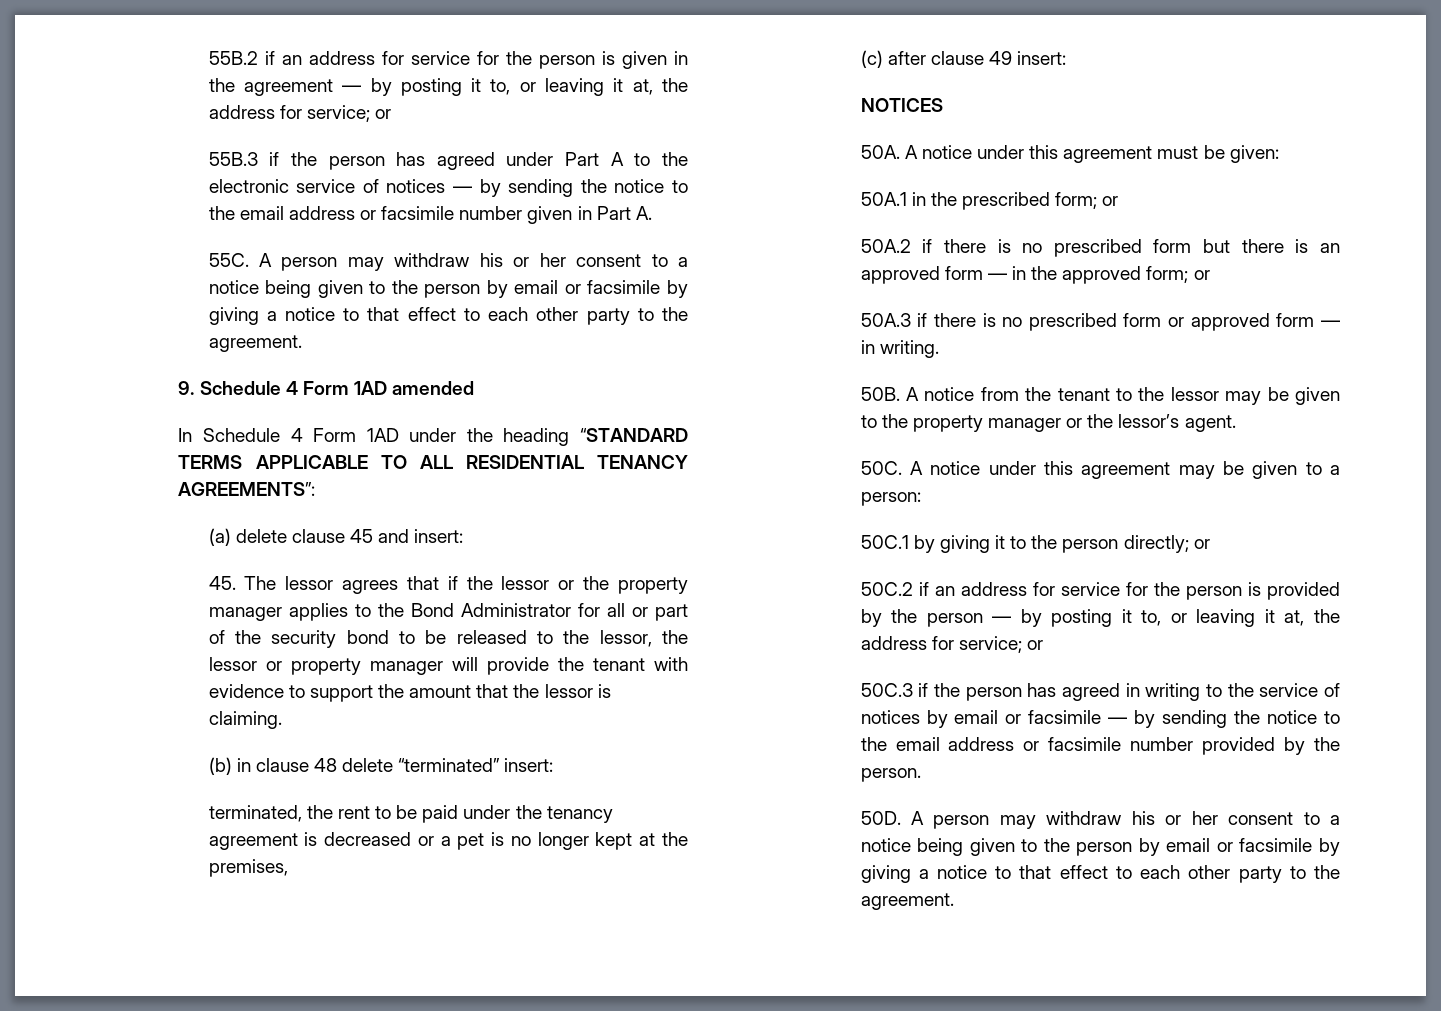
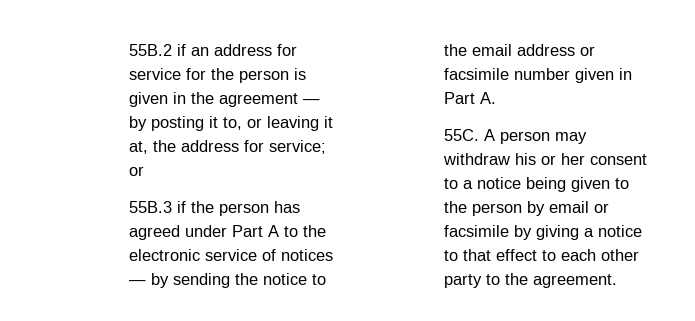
[178,381,475,395] [178,428,688,446] [178,455,688,469] [178,482,316,496] [208,528,464,546] [208,576,689,594] [208,603,688,621] [208,630,689,648] [208,657,688,675] [208,684,611,702] [208,711,282,729] [208,757,554,775] [208,805,613,823] [208,832,688,850] [208,859,288,877] [860,50,1067,68] [860,98,943,112] [860,145,1279,163] [860,192,1119,210] [860,239,1341,257] [860,266,1210,284] [860,313,1340,331] [860,340,939,358] [860,387,1340,405] [860,414,1236,432] [860,461,1340,479] [860,492,921,506] [860,535,1210,553] [860,582,1340,600] [860,609,1341,627] [860,636,1044,653] [860,683,1340,701] [860,710,1340,728] [860,737,1340,755] [860,768,921,782] [860,811,1340,829] [860,838,1340,856] [860,865,1340,883] [860,893,954,910] // 9. Schedule 4 Form 1AD amended // In Schedule 4 Form 1AD under the heading “STANDARD TERMS APPLICABLE TO ALL RESIDENTIAL TENANCY AGREEMENTS”: // (a) delete clause 45 and insert: // 45. The lessor agrees that if the lessor or the property manager applies to the Bond Administrator for all or part of the security bond to be released to the lessor, the lessor or property manager will provide the tenant with evidence to support the amount that the lessor is claiming. // (b) in clause 48 delete “terminated” insert: // terminated, the rent to be paid under the tenancy agreement is decreased or a pet is no longer kept at the premises, // (c) after clause 49 insert: // NOTICES // 50A. A notice under this agreement must be given: // 50A.1 in the prescribed form; or // 50A.2 if there is no prescribed form but there is an approved form — in the approved form; or // 50A.3 if there is no prescribed form or approved form — in writing. // 50B. A notice from the tenant to the lessor may be given to the property manager or the lessor’s agent. // 50C. A notice under this agreement may be given to a person: // 50C.1 by giving it to the person directly; or // 50C.2 if an address for service for the person is provided by the person — by posting it to, or leaving it at, the address for service; or // 50C.3 if the person has agreed in writing to the service of notices by email or facsimile — by sending the notice to the email address or facsimile number provided by the person. // 50D. A person may withdraw his or her consent to a notice being given to the person by email or facsimile by giving a notice to that effect to each other party to the agreement. -> (618, 281) none

